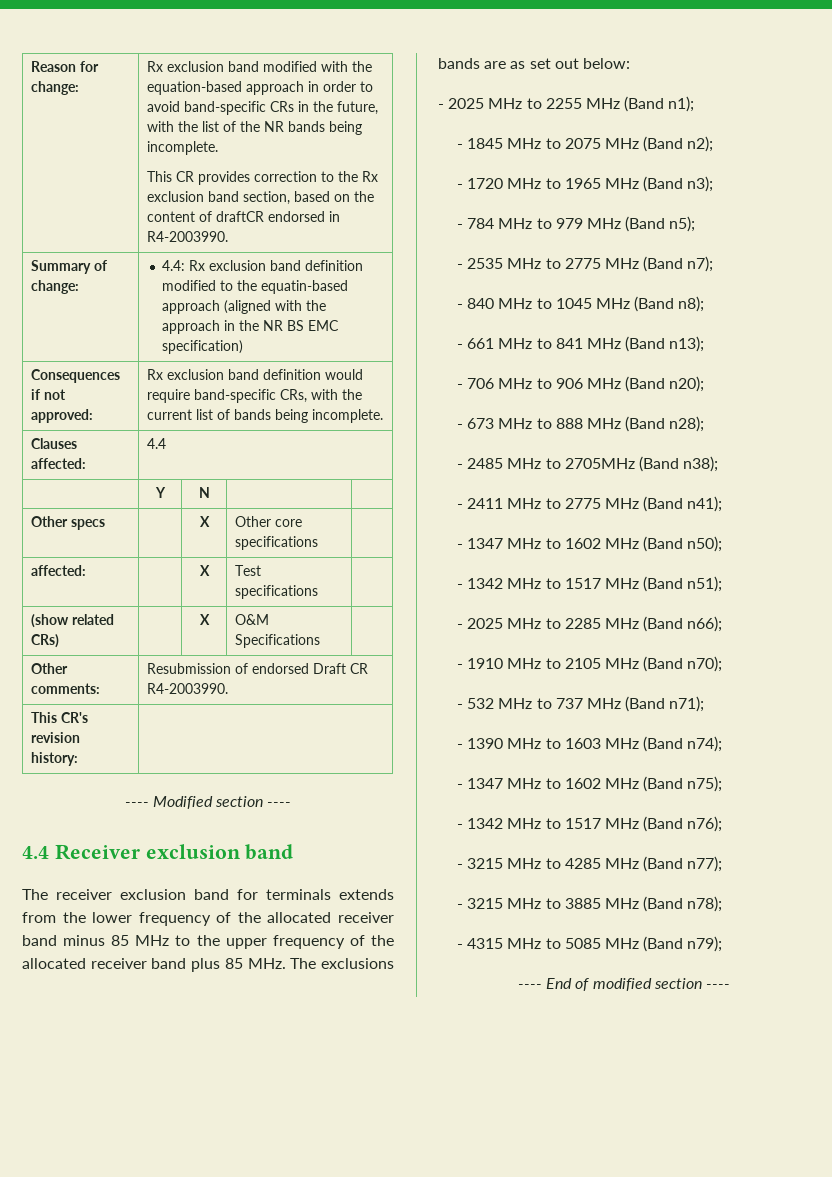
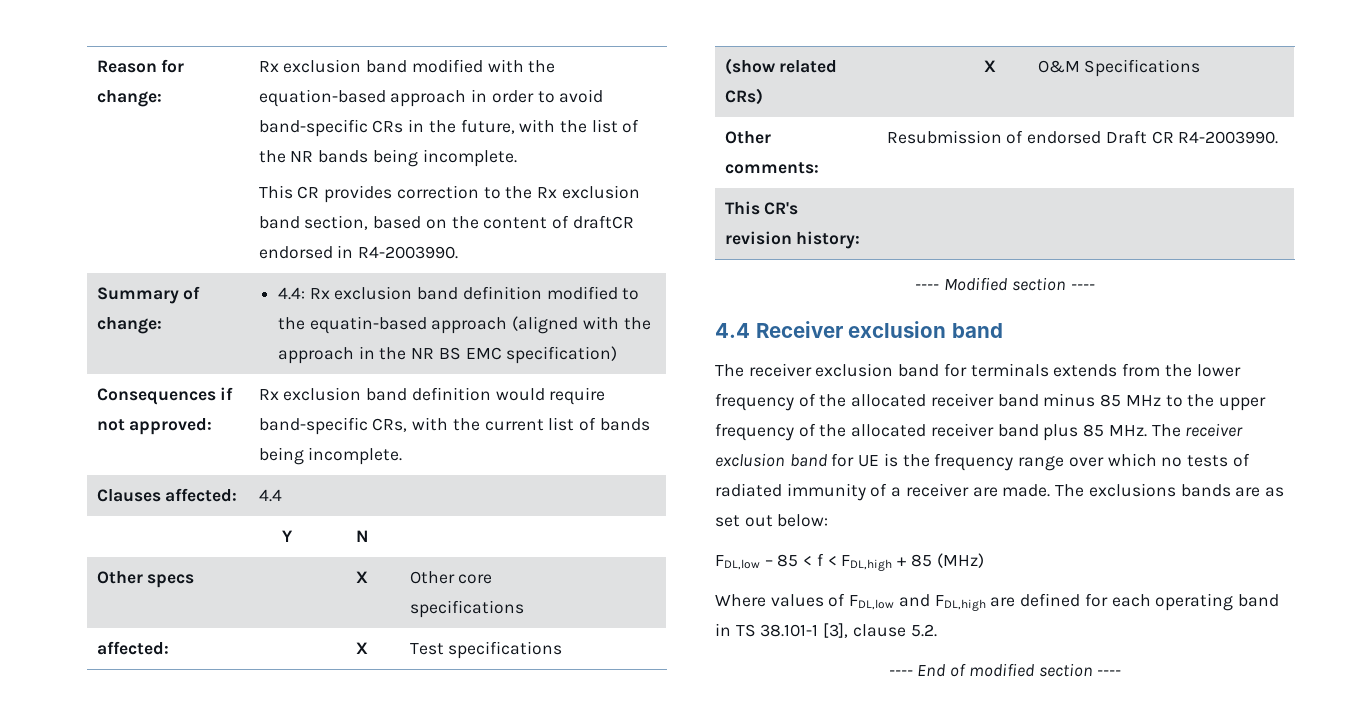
(317, 963) none -> [1185,423,1244,437] [715,453,1250,471] [715,483,1085,501] receiver exclusion band for UE is the frequency range over which no tests of radiated immunity of a receiver are made. The
[438,96,695,112] [456,136,714,152] [456,176,714,192] [456,216,696,232] [456,256,714,272] [456,296,705,312] [456,336,705,352] [456,376,705,392] [456,416,705,432] [456,456,719,472] [456,496,723,512] [456,536,723,552] [456,576,723,592] [456,616,723,632] [456,656,723,672] [456,696,705,712] [456,736,723,752] [456,776,723,792] [456,816,723,832] [456,856,723,872] [456,896,723,912] [456,936,723,952] - 2025 MHz to 2255 MHz (Band n1); // - 1845 MHz to 2075 MHz (Band n2); // - 1720 MHz to 1965 MHz (Band n3); // - 784 MHz to 979 MHz (Band n5); // - 2535 MHz to 2775 MHz (Band n7); // - 840 MHz to 1045 MHz (Band n8); // - 661 MHz to 841 MHz (Band n13); // - 706 MHz to 906 MHz (Band n20); // - 673 MHz to 888 MHz (Band n28); // - 2485 MHz to 2705MHz (Band n38); // - 2411 MHz to 2775 MHz (Band n41); // - 1347 MHz to 1602 MHz (Band n50); // - 1342 MHz to 1517 MHz (Band n51); // - 2025 MHz to 2285 MHz (Band n66); // - 1910 MHz to 2105 MHz (Band n70); // - 532 MHz to 737 MHz (Band n71); // - 1390 MHz to 1603 MHz (Band n74); // - 1347 MHz to 1602 MHz (Band n75); // - 1342 MHz to 1517 MHz (Band n76); // - 3215 MHz to 4285 MHz (Band n77); // - 3215 MHz to 3885 MHz (Band n78); // - 4315 MHz to 5085 MHz (Band n79); -> [715,553,984,571] [715,593,1279,611] [715,623,937,638] FDL,low – 85 < f < FDL,high + 85 (MHz) // Where values of FDL,low and FDL,high are defined for each operating band in TS 38.101-1 [3], clause 5.2.

